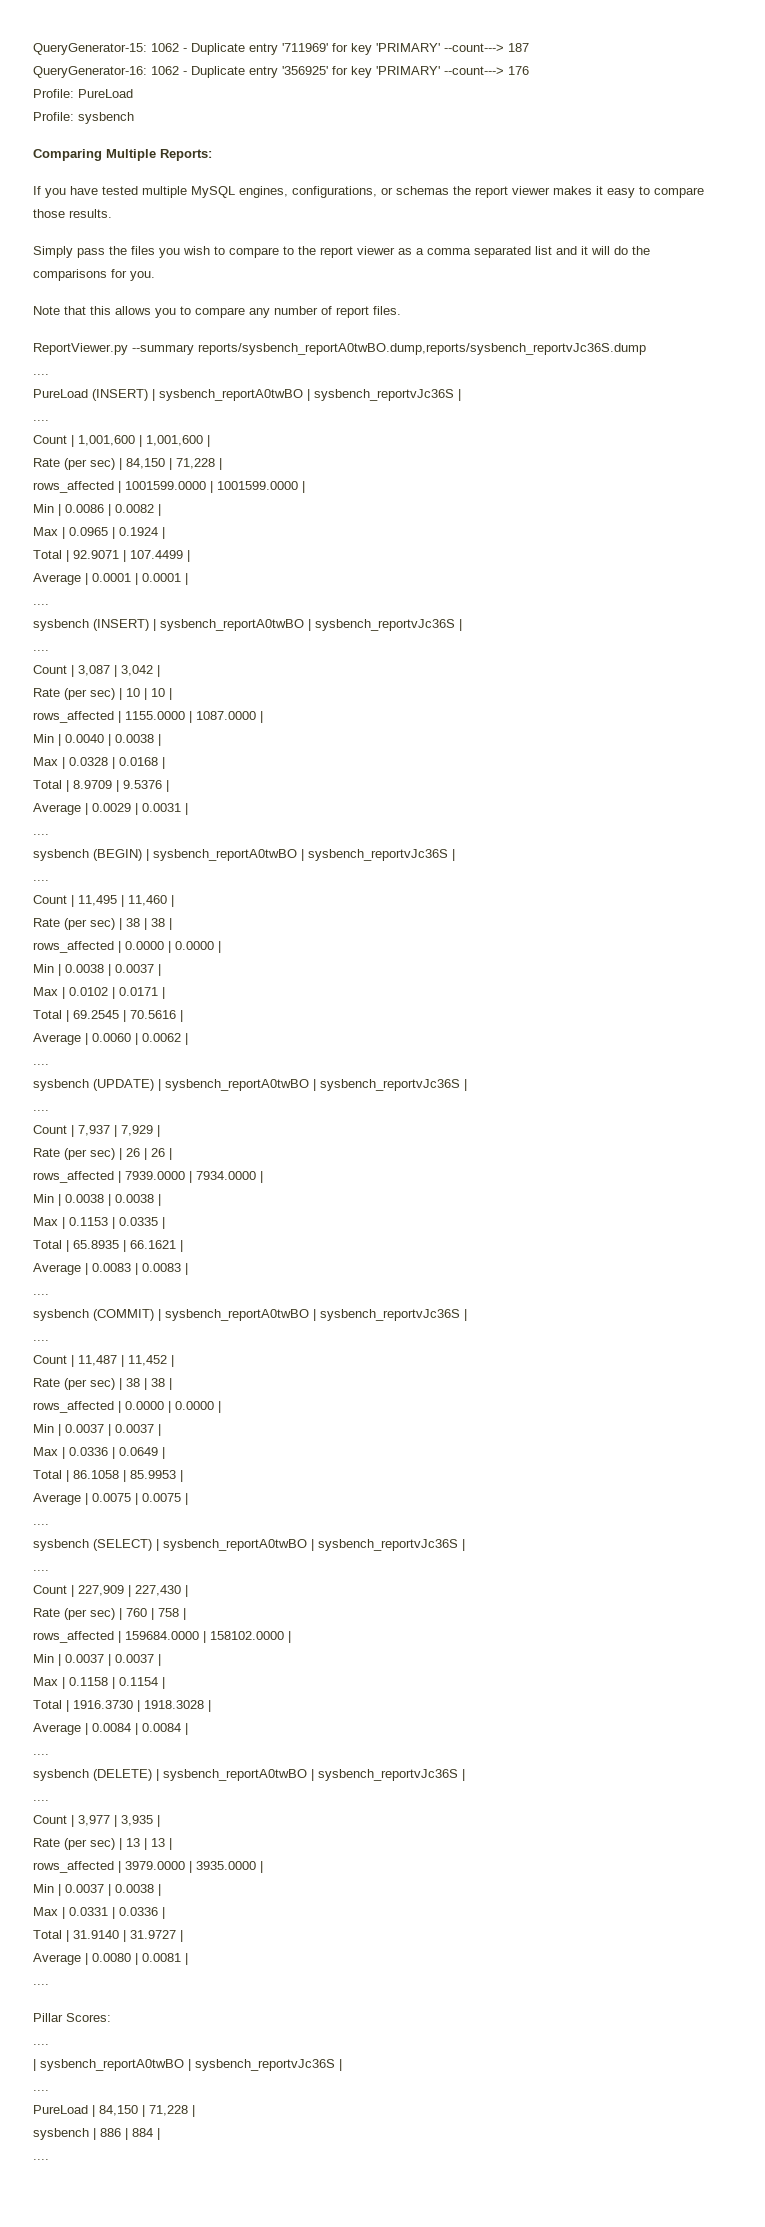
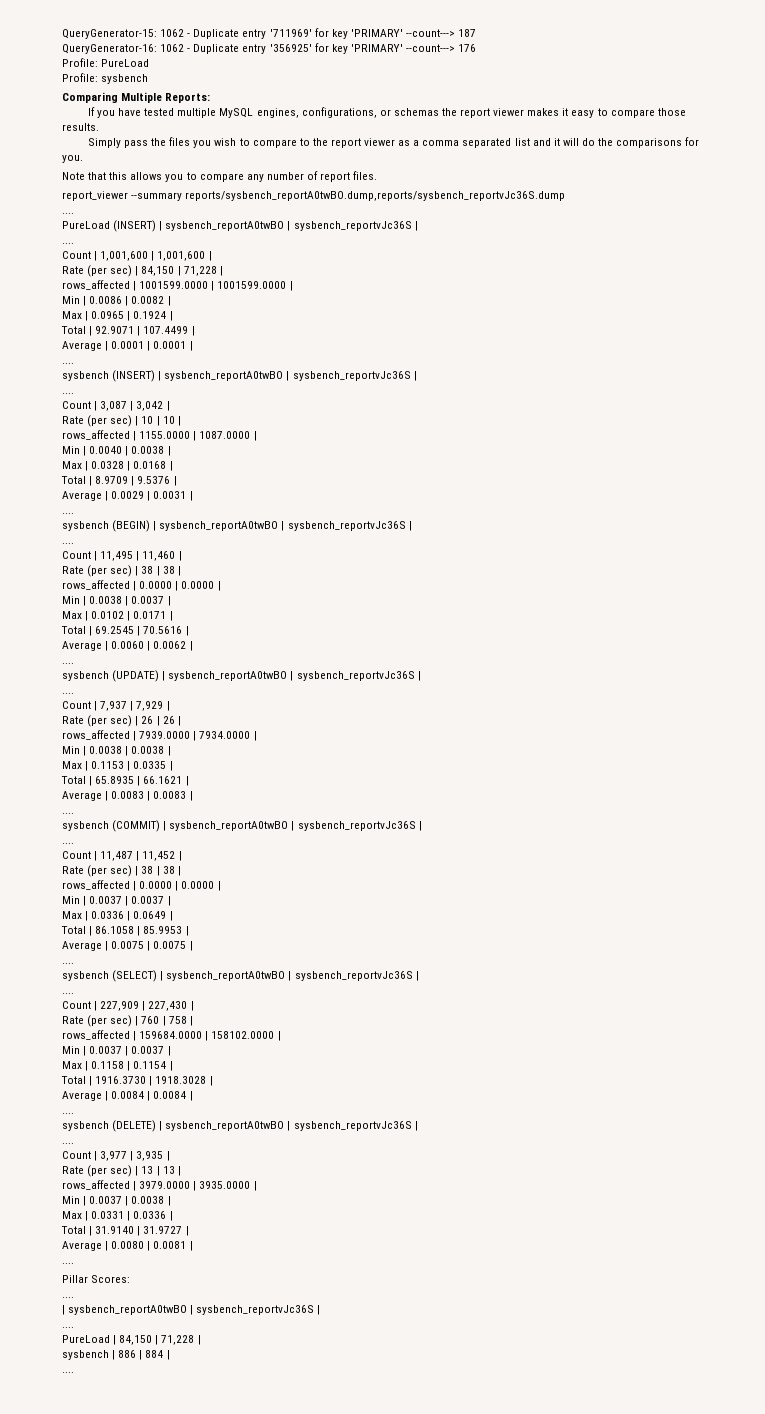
[33,343,128,355] ReportViewer.py -> [62,191,128,201] report_viewer

